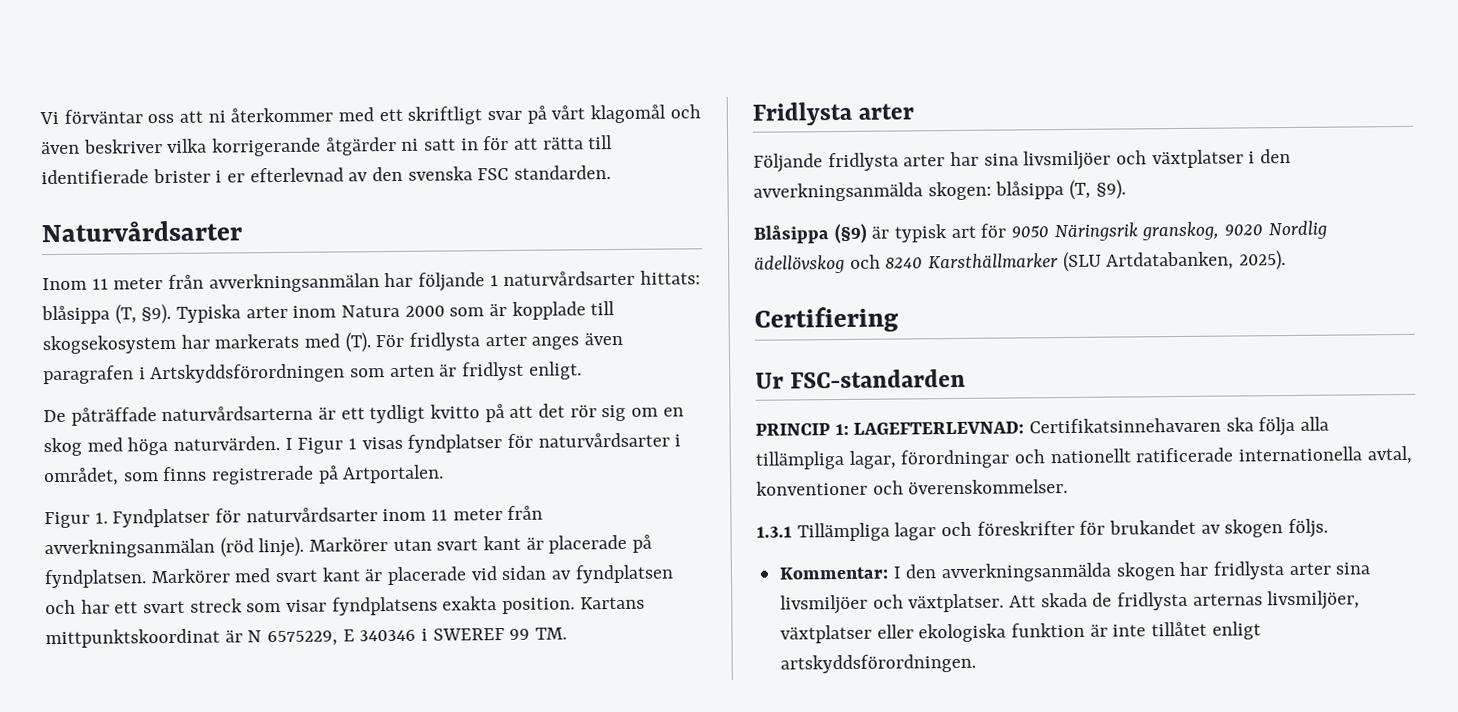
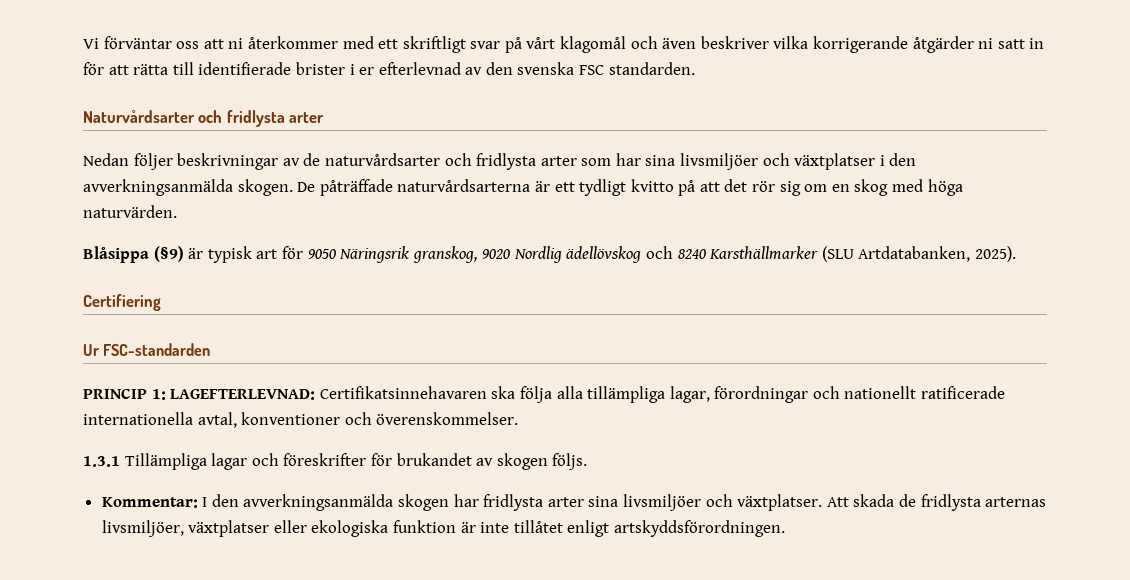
[42,270,702,293] [41,301,616,325] [42,331,624,355] [43,361,582,385] // Inom 11 meter från avverkningsanmälan har följande 1 naturvårdsarter hittats: blåsippa (T, §9). Typiska arter inom Natura 2000 som är kopplade till skogsekosystem har markerats med (T). För fridlysta arter anges även paragrafen i Artskyddsförordningen som arten är fridlyst enligt. // -> [198,110,325,127] [83,153,917,170] [83,179,293,196] och fridlysta arter // Nedan följer beskrivningar av de naturvårdsarter och fridlysta arter som har sina livsmiljöer och växtplatser i den avverkningsanmälda skogen.
[284,432,682,454] [43,464,445,487] [44,505,544,529] [44,534,653,559] [44,564,674,589] [45,596,645,616] [45,627,568,649] [752,101,915,126] [753,148,1292,173] [753,179,1126,202] I Figur 1 visas fyndplatser för naturvårdsarter i området, som finns registrerade på Artportalen. // Figur 1. Fyndplatser för naturvårdsarter inom 11 meter från avverkningsanmälan (röd linje). Markörer utan svart kant är placerade på fyndplatsen. Markörer med svart kant är placerade vid sidan av fyndplatsen och har ett svart streck som visar fyndplatsens exakta position. Kartans mittpunktskoordinat är N 6575229, E 340346 i SWEREF 99 TM. // Fridlysta arter // Följande fridlysta arter har sina livsmiljöer och växtplatser i den avverkningsanmälda skogen: blåsippa (T, §9). -> (177, 211) none

